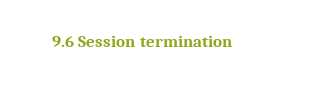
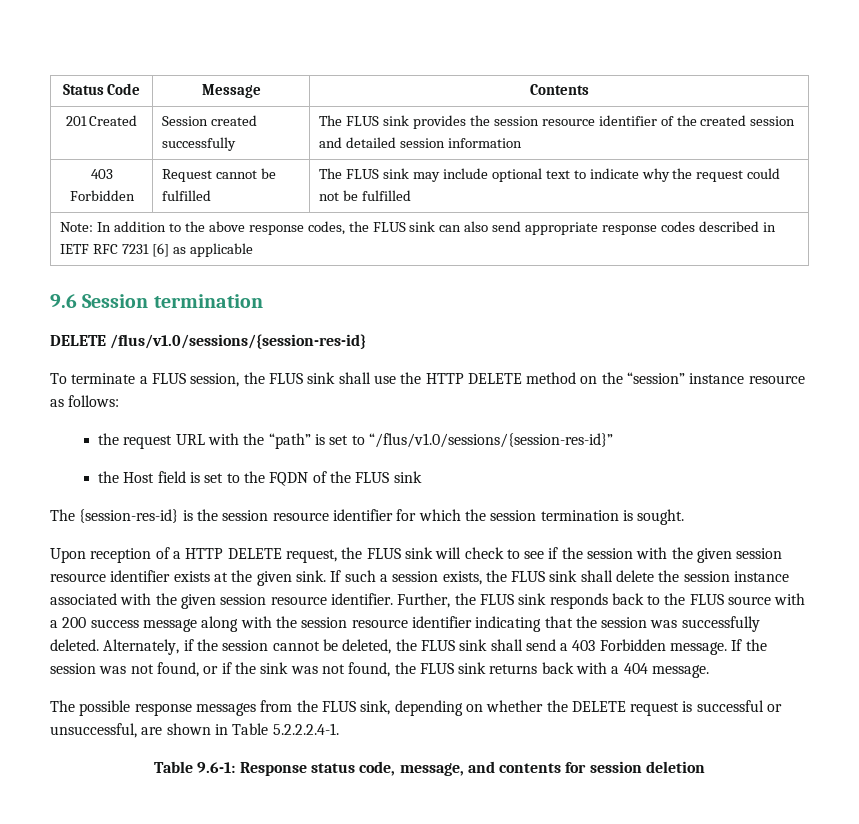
[52,35,232,47] 9.6 Session termination -> [62,83,141,95] [201,84,261,98] [529,84,589,95] [65,115,138,126] [162,115,258,126] [162,137,237,151] [319,115,796,129] [319,137,523,148] [90,169,113,179] [69,190,135,201] [162,168,277,182] [162,190,212,201] [319,168,781,182] [319,190,412,201] [60,221,776,235] [60,243,253,257] [50,294,263,308] [50,334,367,349] [50,372,805,387] [50,395,120,407] [98,433,613,449] [98,471,422,486] [50,509,685,525] [50,547,783,563] [50,570,790,586] [50,593,806,609] [50,616,760,632] [50,639,767,655] [50,662,710,678] [50,700,783,716] [50,723,339,738] [153,761,706,776] Status Code | Message | Contents // 201 Created | Session created successfully | The FLUS sink provides the session resource identifier of the created session and detailed session information // 403 Forbidden | Request cannot be fulfilled | The FLUS sink may include optional text to indicate why the request could not be fulfilled // Note: In addition to the above response codes, the FLUS sink can also send appropriate response codes described in IETF RFC 7231 [6] as applicable // 9.6 Session termination // DELETE /flus/v1.0/sessions/{session-res-id} // To terminate a FLUS session, the FLUS sink shall use the HTTP DELETE method on the “session” instance resource as follows: // the request URL with the “path” is set to “/flus/v1.0/sessions/{session-res-id}” // the Host field is set to the FQDN of the FLUS sink // The {session-res-id} is the session resource identifier for which the session termination is sought. // Upon reception of a HTTP DELETE request, the FLUS sink will check to see if the session with the given session resource identifier exists at the given sink. If such a session exists, the FLUS sink shall delete the session instance associated with the given session resource identifier. Further, the FLUS sink responds back to the FLUS source with a 200 success message along with the session resource identifier indicating that the session was successfully deleted. Alternately, if the session cannot be deleted, the FLUS sink shall send a 403 Forbidden message. If the session was not found, or if the sink was not found, the FLUS sink returns back with a 404 message. // The possible response messages from the FLUS sink, depending on whether the DELETE request is successful or unsuccessful, are shown in Table 5.2.2.2.4-1. // Table 9.6-1: Response status code, message, and contents for session deletion

